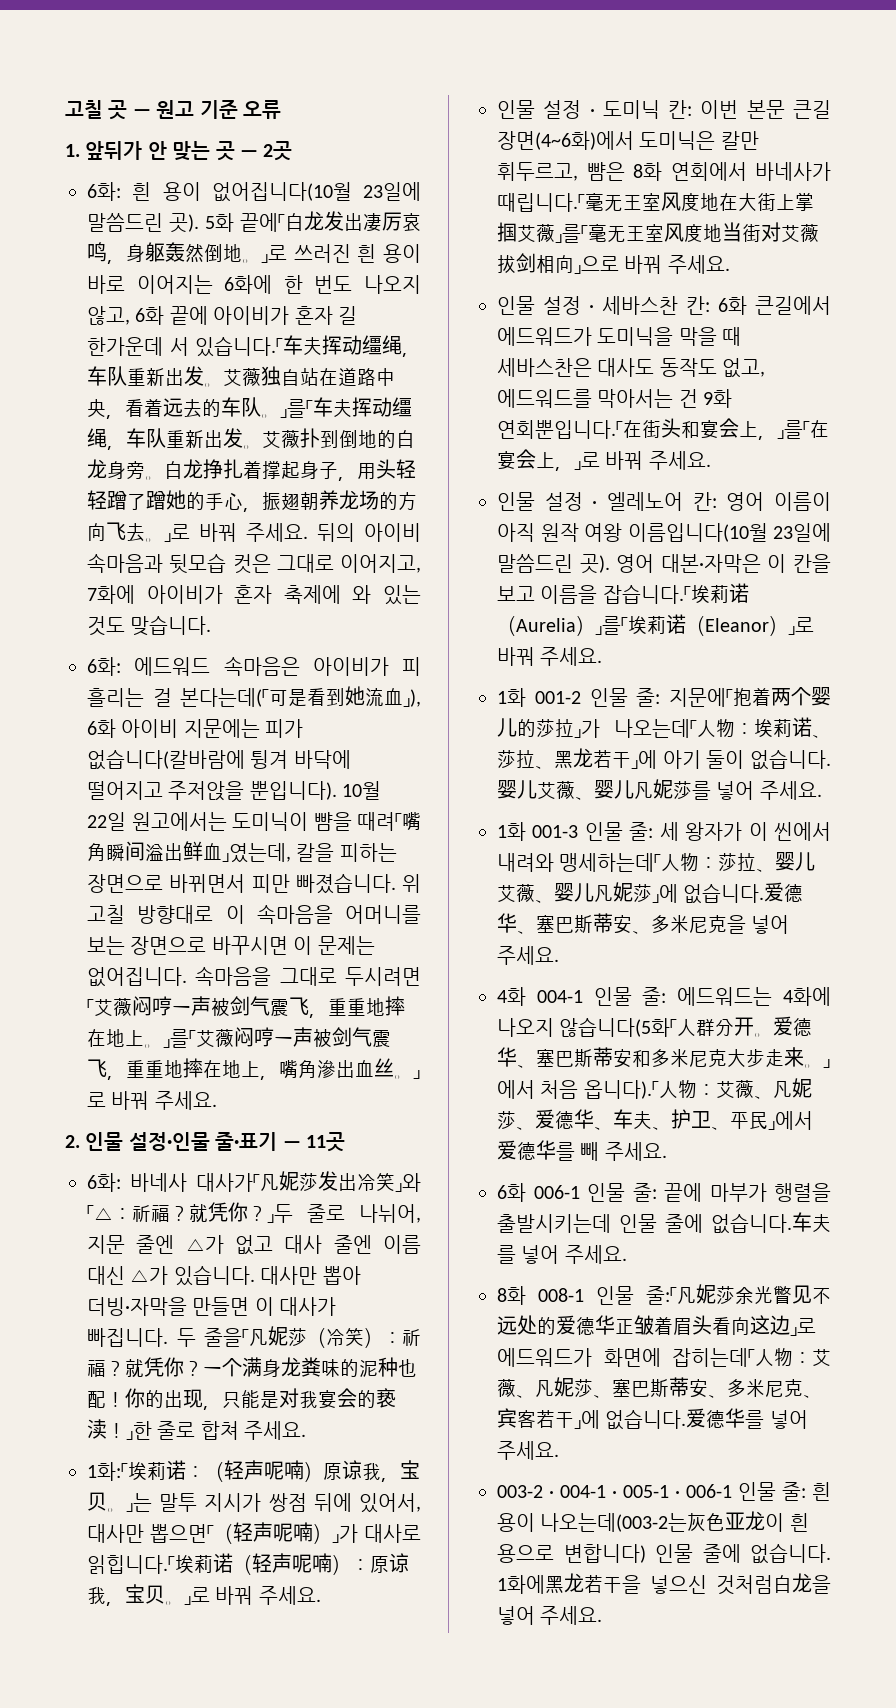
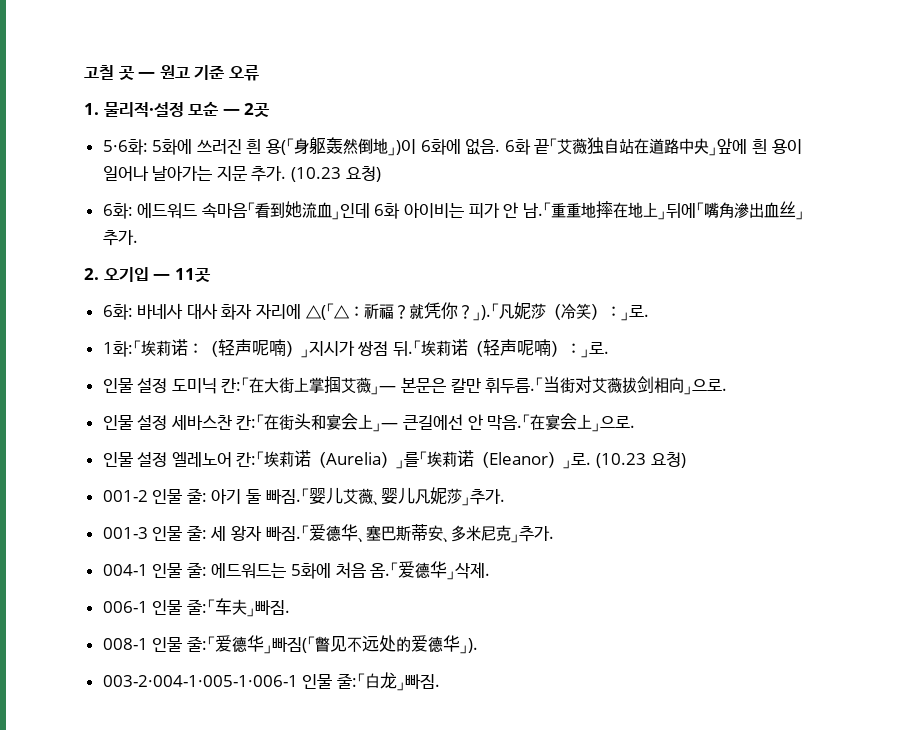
[85,141,293,161] [87,182,421,202] [87,211,421,233] [87,242,421,264] [87,275,421,294] [87,306,357,325] [87,335,421,357] [87,366,223,387] 앞뒤가 안 맞는 곳 — 2곳 // 6화: 흰 용이 없어집니다(10월 23일에 말씀드린 곳). 5화 끝에「白龙发出凄厉哀鸣，身躯轰然倒地。」로 쓰러진 흰 용이 바로 이어지는 6화에 한 번도 나오지 않고, 6화 끝에 아이비가 혼자 길 한가운데 서 있습니다.「车夫挥动缰绳，车队重新出发。 -> [103,101,271,117] [102,137,558,156] 물리적·설정 모순 — 2곳 // 5·6화: 5화에 쓰러진 흰 용(「身躯轰然倒地」)이 6화에 없음. 6화 끝「
[106,397,412,419] [87,428,415,450] [87,459,416,481] [87,490,417,512] [87,522,421,542] [87,553,421,574] [87,585,421,605] [87,615,212,636] [87,656,421,676] [87,686,421,707] [87,719,304,738] [87,749,351,770] [87,781,382,801] [87,812,421,831] [87,841,397,863] [87,873,421,894] [87,904,421,924] [87,936,375,955] [87,966,421,987] [87,996,405,1018] [87,1027,391,1048] [87,1058,420,1080] [87,1091,217,1110] [65,1132,345,1152] [87,1171,421,1192] ，看着远去的车队。」를「车夫挥动缰绳，车队重新出发。艾薇扑到倒地的白龙身旁。白龙挣扎着撑起身子，用头轻轻蹭了蹭她的手心，振翅朝养龙场的方向飞去。」로 바꿔 주세요. 뒤의 아이비 속마음과 뒷모습 컷은 그대로 이어지고, 7화에 아이비가 혼자 축제에 와 있는 것도 맞습니다. // 6화: 에드워드 속마음은 아이비가 피 흘리는 걸 본다는데(「可是看到她流血」), 6화 아이비 지문에는 피가 없습니다(칼바람에 튕겨 바닥에 떨어지고 주저앉을 뿐입니다). 10월 22일 원고에서는 도미닉이 뺨을 때려「嘴角瞬间溢出鲜血」였는데, 칼을 피하는 장면으로 바뀌면서 피만 빠졌습니다. 위 고칠 방향대로 이 속마음을 어머니를 보는 장면으로 바꾸시면 이 문제는 없어집니다. 속마음을 그대로 두시려면「艾薇闷哼一声被剑气震飞，重重地摔在地上。」를「艾薇闷哼一声被剑气震飞，重重地摔在地上，嘴角渗出血丝。」로 바꿔 주세요. // 2. 인물 설정·인물 줄·표기 — 11곳 // 6화: 바네사 대사가「凡妮莎发出冷笑」와 -> [709,138,802,156] [102,166,381,182] [102,201,804,220] [102,230,138,246] [84,267,211,282] [102,303,326,320] 」앞에 흰 용이 일어나 날아가는 지문 추가. (10.23 요청) // 6화: 에드워드 속마음「看到她流血」인데 6화 아이비는 피가 안 남.「重重地摔在地上」뒤에「嘴角渗出血丝」추가. // 2. 오기입 — 11곳 // 6화: 바네사 대사 화자 자리에 △(
[274,1204,421,1223] [87,1235,421,1255] [87,1265,361,1286] [87,1297,337,1316] [87,1328,242,1347] 두 줄로 나뉘어, 지문 줄엔 △가 없고 대사 줄엔 이름 대신 △가 있습니다. 대사만 뽑아 더빙·자막을 만들면 이 대사가 빠집니다. 두 줄을 -> [480,305,491,320] ).
[402,1329,421,1346] [87,1357,417,1377] [87,1388,396,1410] [87,1419,307,1440] 祈福？就凭你？一个满身龙粪味的泥种也配！你的出现，只能是对我宴会的亵渎！」한 줄로 합쳐 주세요. -> [620,305,649,321] 」로.
[323,1460,420,1482] [87,1492,421,1513] [87,1522,421,1544] [87,1555,168,1574] 原谅我，宝贝。」는 말투 지시가 쌍점 뒤에 있어서, 대사만 뽑으면「（轻声呢喃）」가 대사로 읽힙니다. -> [300,341,413,358] 」지시가 쌍점 뒤.
[370,1553,409,1573] [87,1584,321,1606] [497,100,595,119] 原谅我，宝贝。」로 바꿔 주세요. // 인물 설정 · -> [580,342,609,358] [102,378,168,393] 」로. // 인물 설정
[700,100,831,119] [497,131,759,150] [497,162,831,181] [497,192,719,212] 이번 본문 큰길 장면(4~6화)에서 도미닉은 칼만 휘두르고, 뺨은 8화 연회에서 바네사가 때립니다.「毫无王室风度地 -> [241,377,250,391] 「
[562,223,722,243] 를「毫无王室风度地 -> [379,377,544,394] — 본문은 칼만 휘두름.「
[581,255,730,274] [497,296,594,315] 으로 바꿔 주세요. // 인물 설정 · -> [692,379,728,391] [102,415,168,430] 으로. // 인물 설정
[718,296,831,315] [497,327,742,346] [497,358,766,378] [497,389,733,408] [497,418,829,440] [497,449,711,471] [497,492,598,511] 6화 큰길에서 에드워드가 도미닉을 막을 때 세바스찬은 대사도 동작도 없고, 에드워드를 막아서는 건 9화 연회뿐입니다.「在街头和宴会上，」를「在宴会上，」로 바꿔 주세요. // 인물 설정 · -> [256,413,636,432] [102,452,168,467] 「在街头和宴会上」— 큰길에선 안 막음.「在宴会上」으로. // 인물 설정
[726,492,831,511] [497,523,831,542] [497,554,831,574] [497,584,684,604] 영어 이름이 아직 원작 여왕 이름입니다(10월 23일에 말씀드린 곳). 영어 대본·자막은 이 칸을 보고 이름을 잡습니다. -> (257, 459) none
[795,617,814,632] [497,647,603,666] [497,687,831,707] [497,717,831,738] [497,748,831,770] [497,779,822,800] [497,822,831,841] [497,853,776,872] 로 바꿔 주세요. // 1화 001-2 인물 줄: 지문에「抱着两个婴儿的莎拉」가 나오는데「人物：埃莉诺、莎拉、黑龙若干」에 아기 둘이 없습니다.婴儿艾薇、婴儿凡妮莎를 넣어 주세요. // 1화 001-3 인물 줄: 세 왕자가 이 씬에서 내려와 맹세하는데「人物：莎拉、 -> [571,452,686,468] [102,488,309,504] 로. (10.23 요청) // 001-2 인물 줄: 아기 둘 빠짐.「
[659,883,765,904] 에 없습니다. -> [469,489,505,505] [102,525,309,541] 추가. // 001-3 인물 줄: 세 왕자 빠짐.「
[727,915,790,934] [497,946,559,965] [497,987,831,1006] [497,1016,813,1037] [497,1047,830,1068] [497,1078,812,1099] [497,1109,813,1130] [497,1140,667,1161] [497,1183,831,1202] [497,1212,831,1234] [497,1245,627,1264] [497,1284,773,1305] 을 넣어 주세요. // 4화 004-1 인물 줄: 에드워드는 4화에 나오지 않습니다(5화「人群分开。爱德华、塞巴斯蒂安和多米尼克大步走来。」에서 처음 옵니다).「人物：艾薇、凡妮莎、爱德华、车夫、护卫、平民」에서爱德华를 빼 주세요. // 6화 006-1 인물 줄: 끝에 마부가 행렬을 출발시키는데 인물 줄에 없습니다.车夫를 넣어 주세요. // 8화 008-1 인물 줄:「凡妮莎余光 -> [510,526,554,543] [102,561,491,580] [102,598,290,617] [102,635,315,654] 」추가. // 004-1 인물 줄: 에드워드는 5화에 처음 옴.「爱德华」삭제. // 006-1 인물 줄:「车夫」빠짐. // 008-1 인물 줄:「爱德华」빠짐(「
[615,1315,816,1336] [497,1348,831,1367] [497,1377,822,1398] [497,1408,808,1430] [497,1441,559,1460] [497,1482,831,1501] [497,1511,809,1532] [497,1543,831,1564] [497,1573,831,1595] [497,1606,603,1625] 正皱着眉头看向这边」로 에드워드가 화면에 잡히는데「人物：艾薇、凡妮莎、塞巴斯蒂安、多米尼克、宾客若干」에 없습니다.爱德华를 넣어 주세요. // 003-2 · 004-1 · 005-1 · 006-1 인물 줄: 흰 용이 나오는데(003-2는灰色亚龙이 흰 용으로 변합니다) 인물 줄에 없습니다. 1화에黑龙若干을 넣으신 것처럼白龙을 넣어 주세요. -> [459,638,478,654] [102,672,440,691] 」). // 003-2·004-1·005-1·006-1 인물 줄:「白龙」빠짐.

